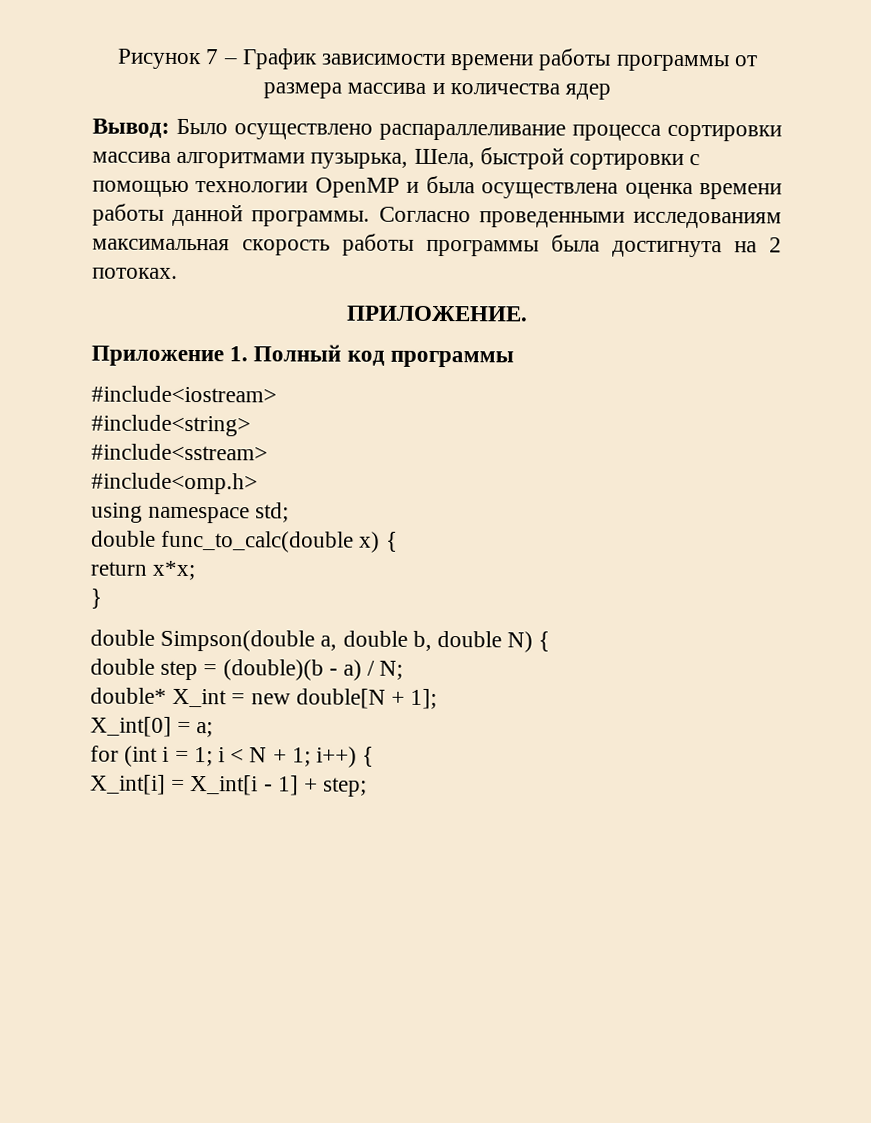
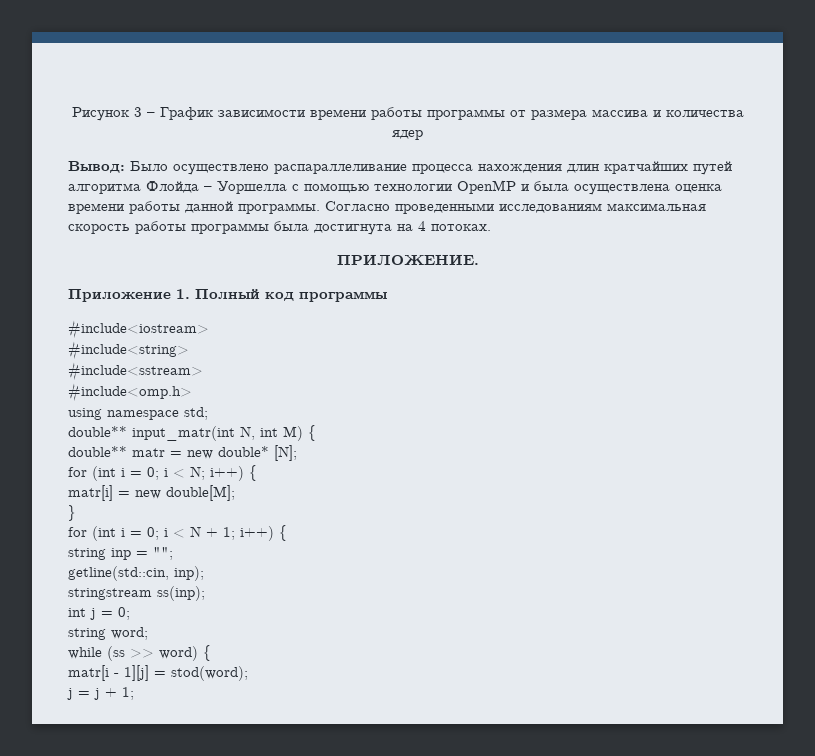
[205,49,220,65] 7 -> [133,107,142,117] 3
[667,124,782,142] [92,147,685,170] сортировки массива алгоритмами пузырька, Шела, быстрой сортировки -> [478,161,732,175] [68,181,287,194] нахождения длин кратчайших путей алгоритма Флойда – Уоршелла
[769,237,782,253] 2 -> [418,221,426,231] 4
[91,530,398,553] [90,560,196,581] [90,588,102,609] [90,629,551,653] [90,658,404,681] [90,687,438,710] [90,716,214,738] [90,745,213,767] double func_to_calc(double x) { // return x*x; // } // double Simpson(double a, double b, double N) { // double step = (double)(b - a) / N; // double* X_int = new double[N + 1]; // X_int[0] = a; // for (int i = 1; -> [68,425,316,441] [68,445,297,461] [68,465,257,481] [68,485,235,501] [68,505,76,521] [68,526,159,541] double** input_matr(int N, int M) { // double** matr = new double* [N]; // for (int i = 0; i < N; i++) { // matr[i] = new double[M]; // } // for (int i = 0;
[90,774,368,797] X_int[i] = X_int[i - 1] + step; -> [68,547,173,560] [68,566,204,581] [68,586,205,601] [68,607,130,620] [68,627,148,640] [68,645,211,661] [68,665,248,681] [67,687,134,700] string inp = ""; // getline(std::cin, inp); // stringstream ss(inp); // int j = 0; // string word; // while (ss >> word) { // matr[i - 1][j] = stod(word); // j = j + 1;

